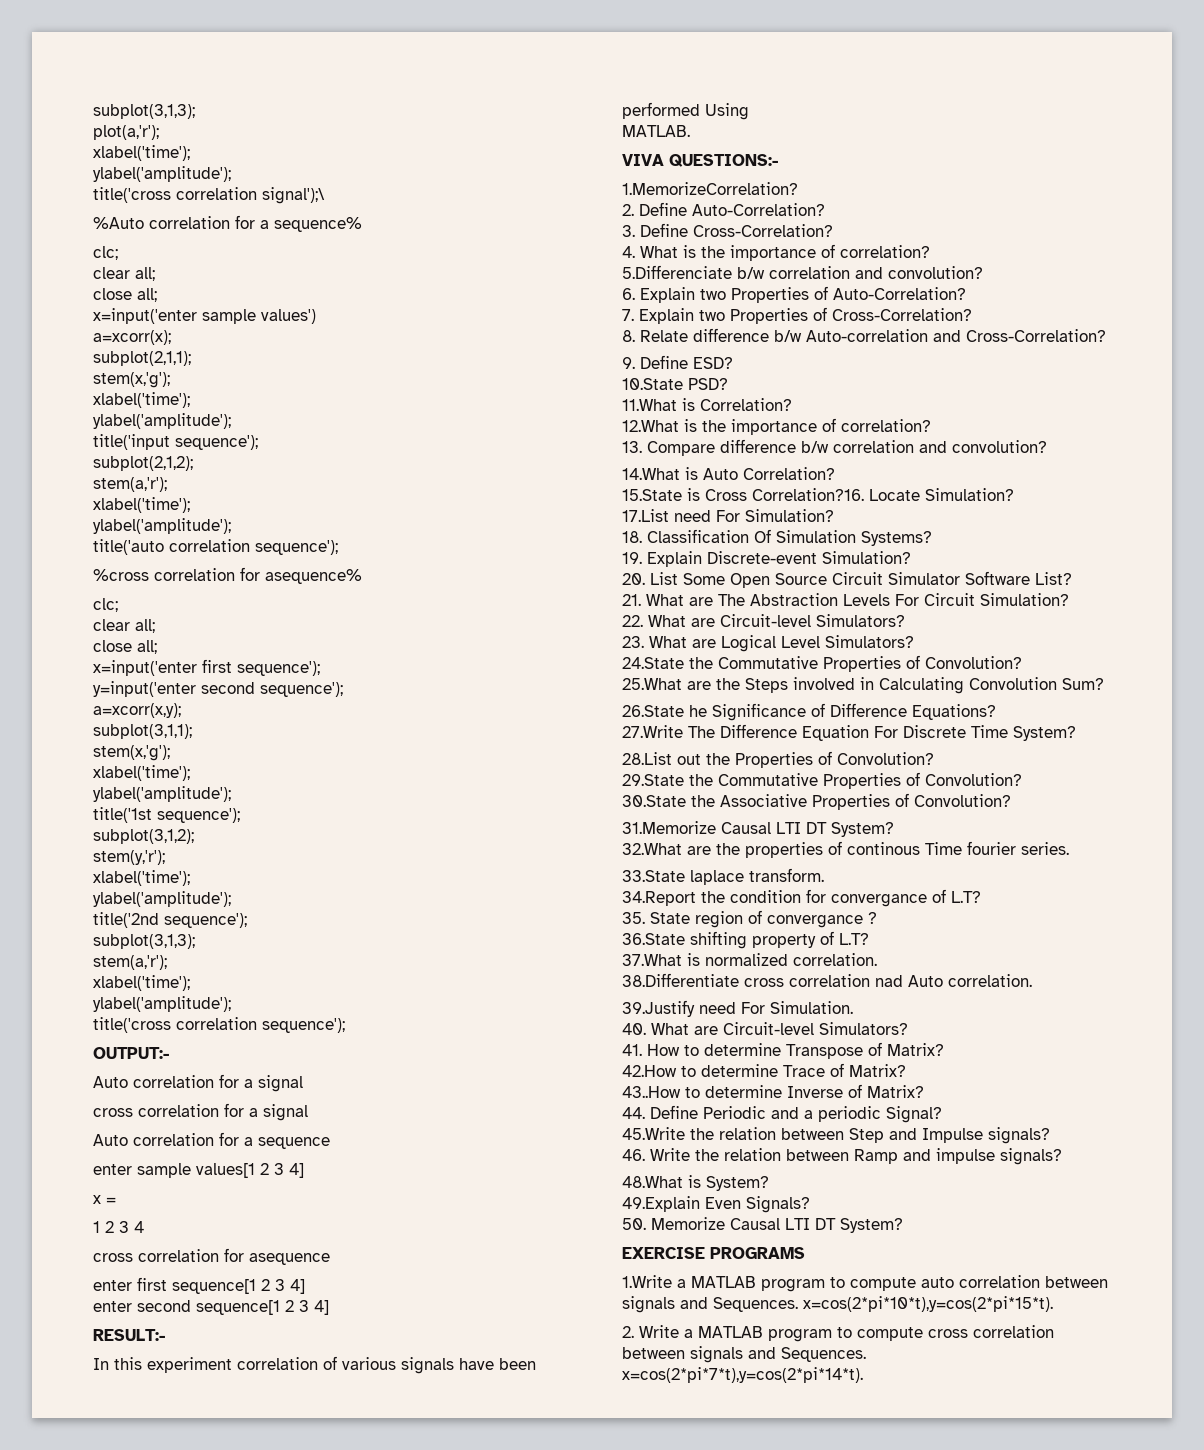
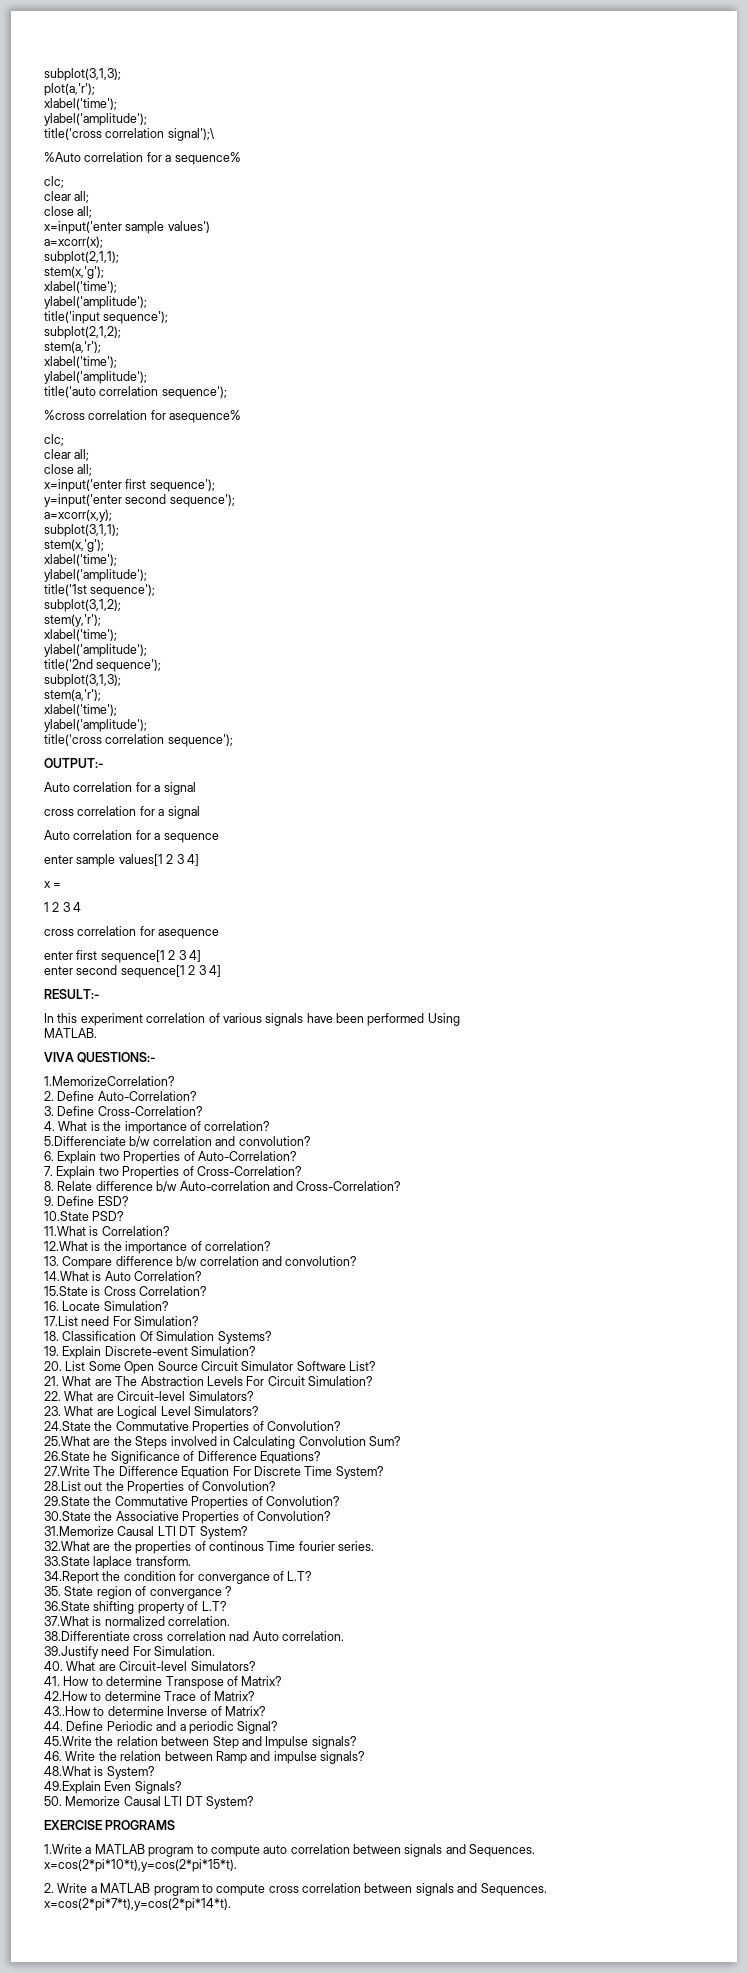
[752,488,864,501] Correlation?16. -> [139,1286,208,1296] [44,1301,59,1311] Correlation? // 16.

